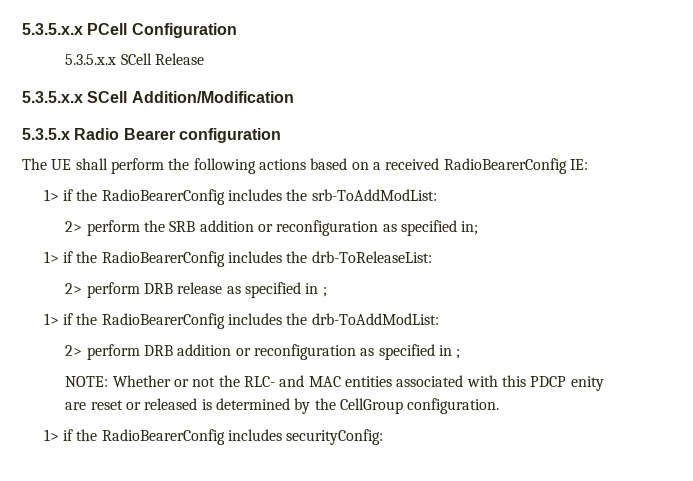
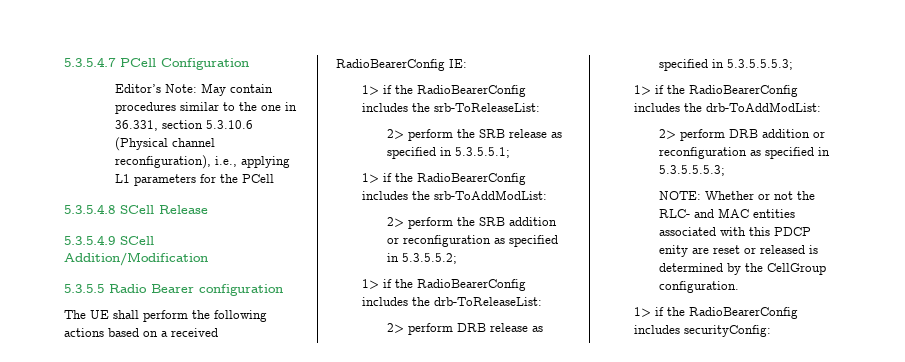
[22,23,83,35] 5.3.5.x.x -> [64,57,116,67] 5.3.5.4.7
[65,54,117,65] 5.3.5.x.x -> [115,83,274,96] [115,102,298,114] [115,120,254,131] [115,137,216,151] [115,155,291,169] [115,174,275,186] [64,204,115,214] Editor’s Note: May contain procedures similar to the one in 36.331, section 5.3.10.6 (Physical channel reconfiguration), i.e., applying L1 parameters for the PCell // 5.3.5.4.8
[22,91,83,103] 5.3.5.x.x -> [64,235,115,245] 5.3.5.4.9
[22,128,70,140] 5.3.5.x -> [64,284,104,293] 5.3.5.5
(588, 164) none -> [361,85,526,97] [361,103,540,112] [387,129,563,141] [387,147,511,159] // 1> if the RadioBearerConfig includes the srb-ToReleaseList: // 2> perform the SRB release as specified in 5.3.5.5.1;
[461,221,479,235] in; -> [387,253,458,264] in 5.3.5.5.2;
[322,287,327,297] ; -> [727,59,794,70] 5.3.5.5.5.3;
[456,349,461,359] ; -> [659,165,726,176] 5.3.5.5.5.3;

